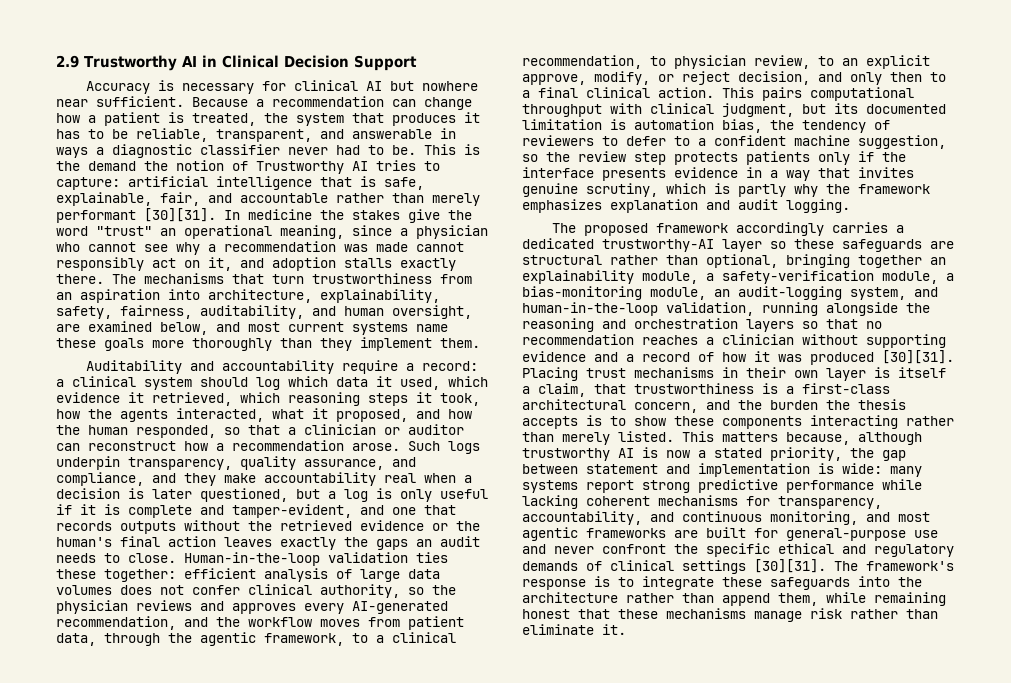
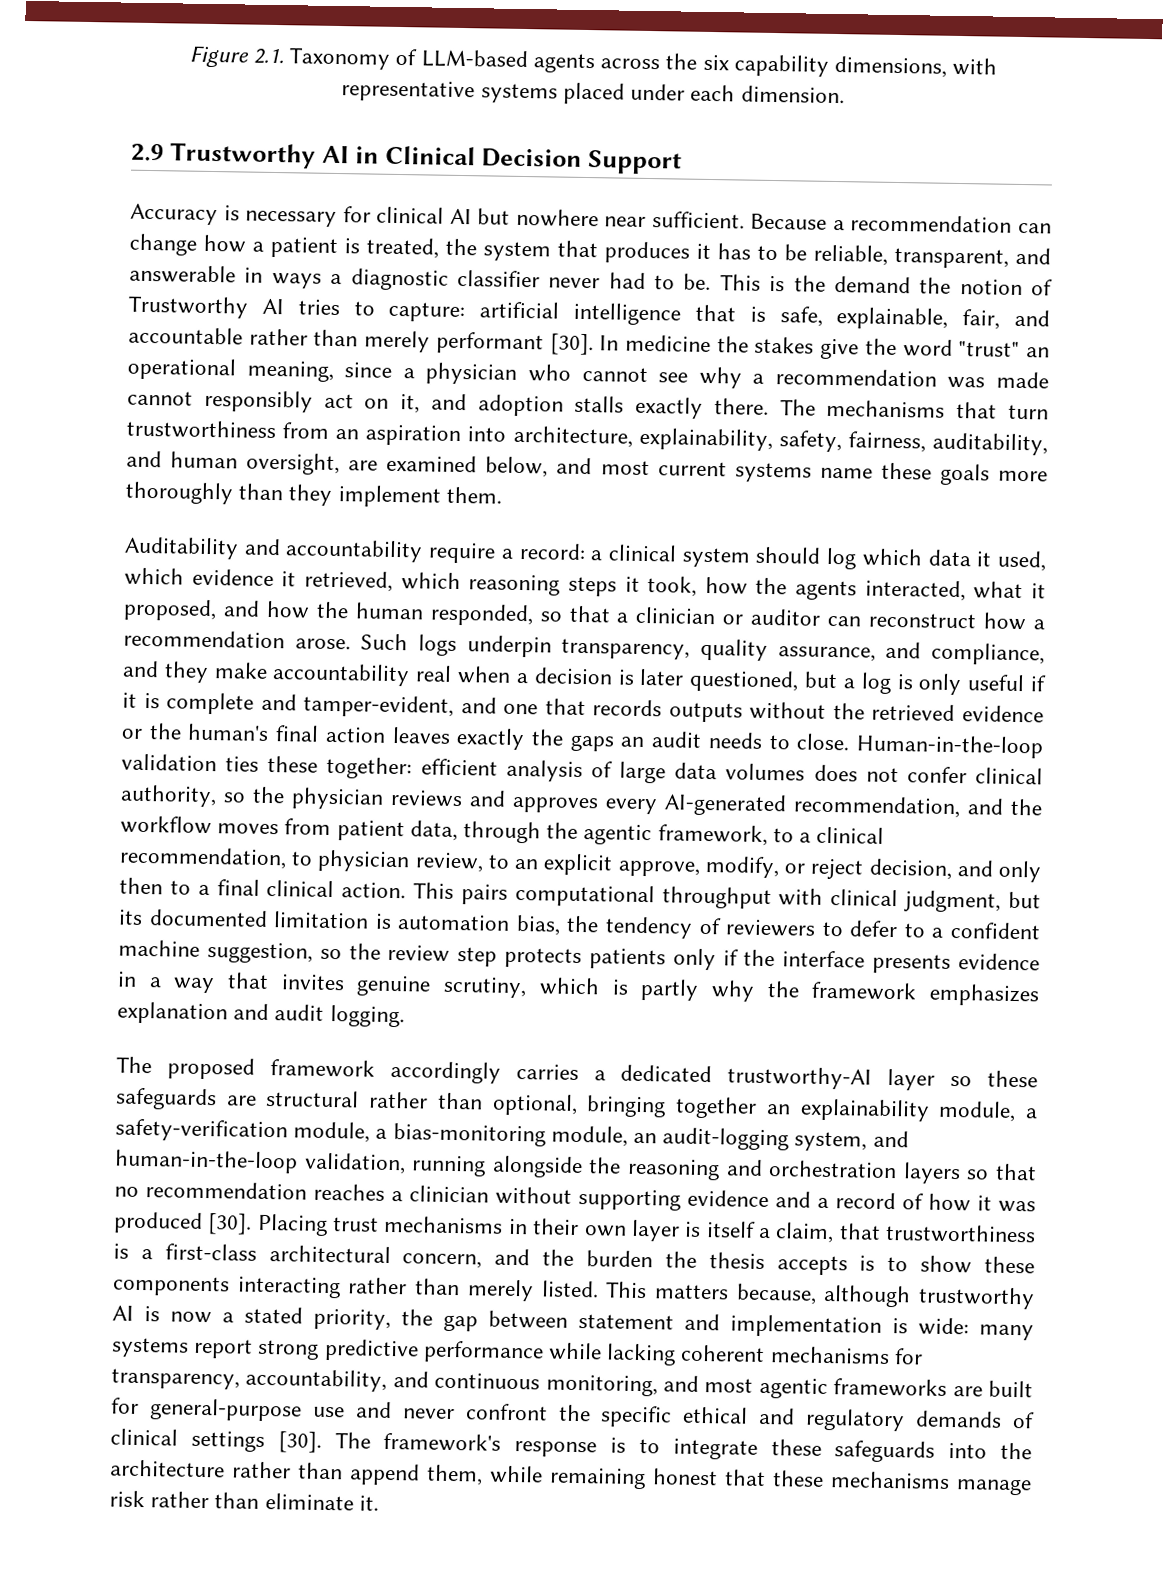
(56, 61) none -> [188,45,998,78] [341,80,845,105] Figure 2.1. Taxonomy of LLM-based agents across the six capability dimensions, with representative systems placed under each dimension. //
[144,208,216,222] [30][31]. -> [549,333,594,356] [30].
[882,350,954,364] [30][31]. -> [207,1213,253,1235] [30].
[754,559,826,573] [30][31]. -> [277,1431,322,1453] [30].

